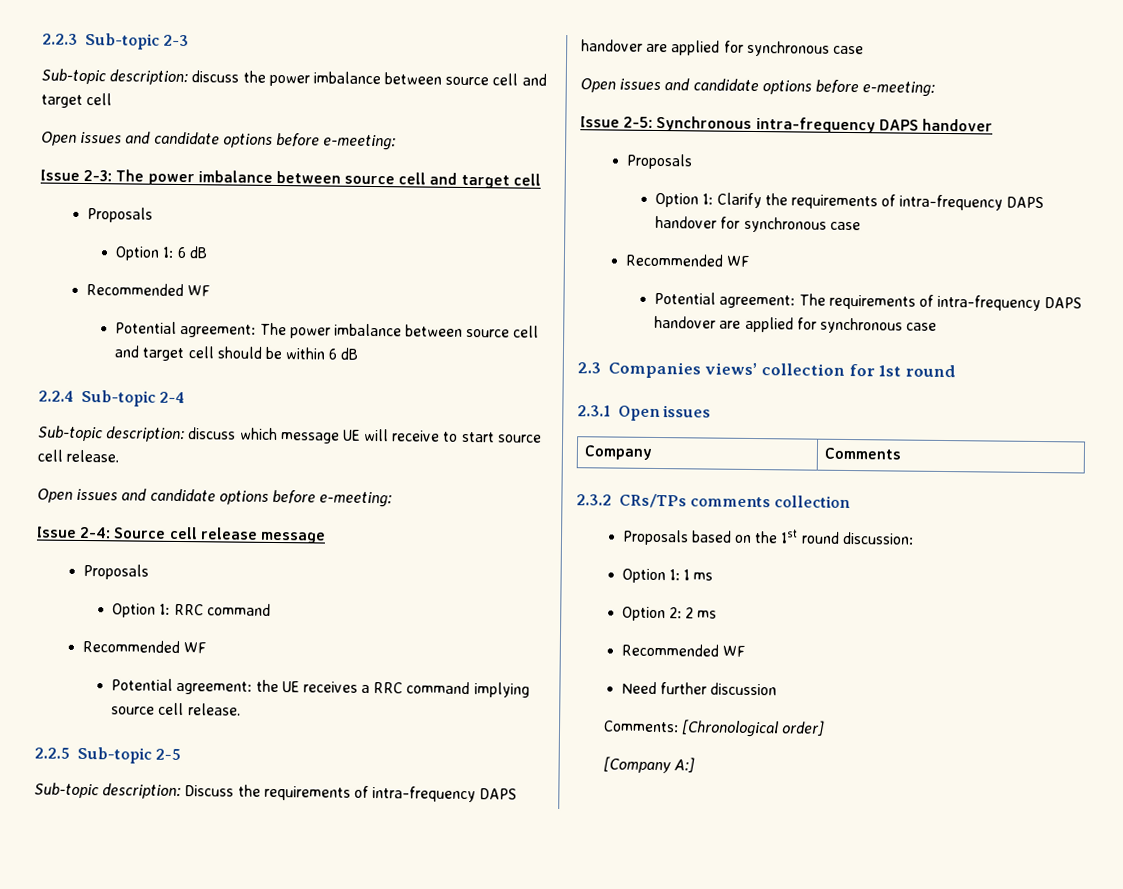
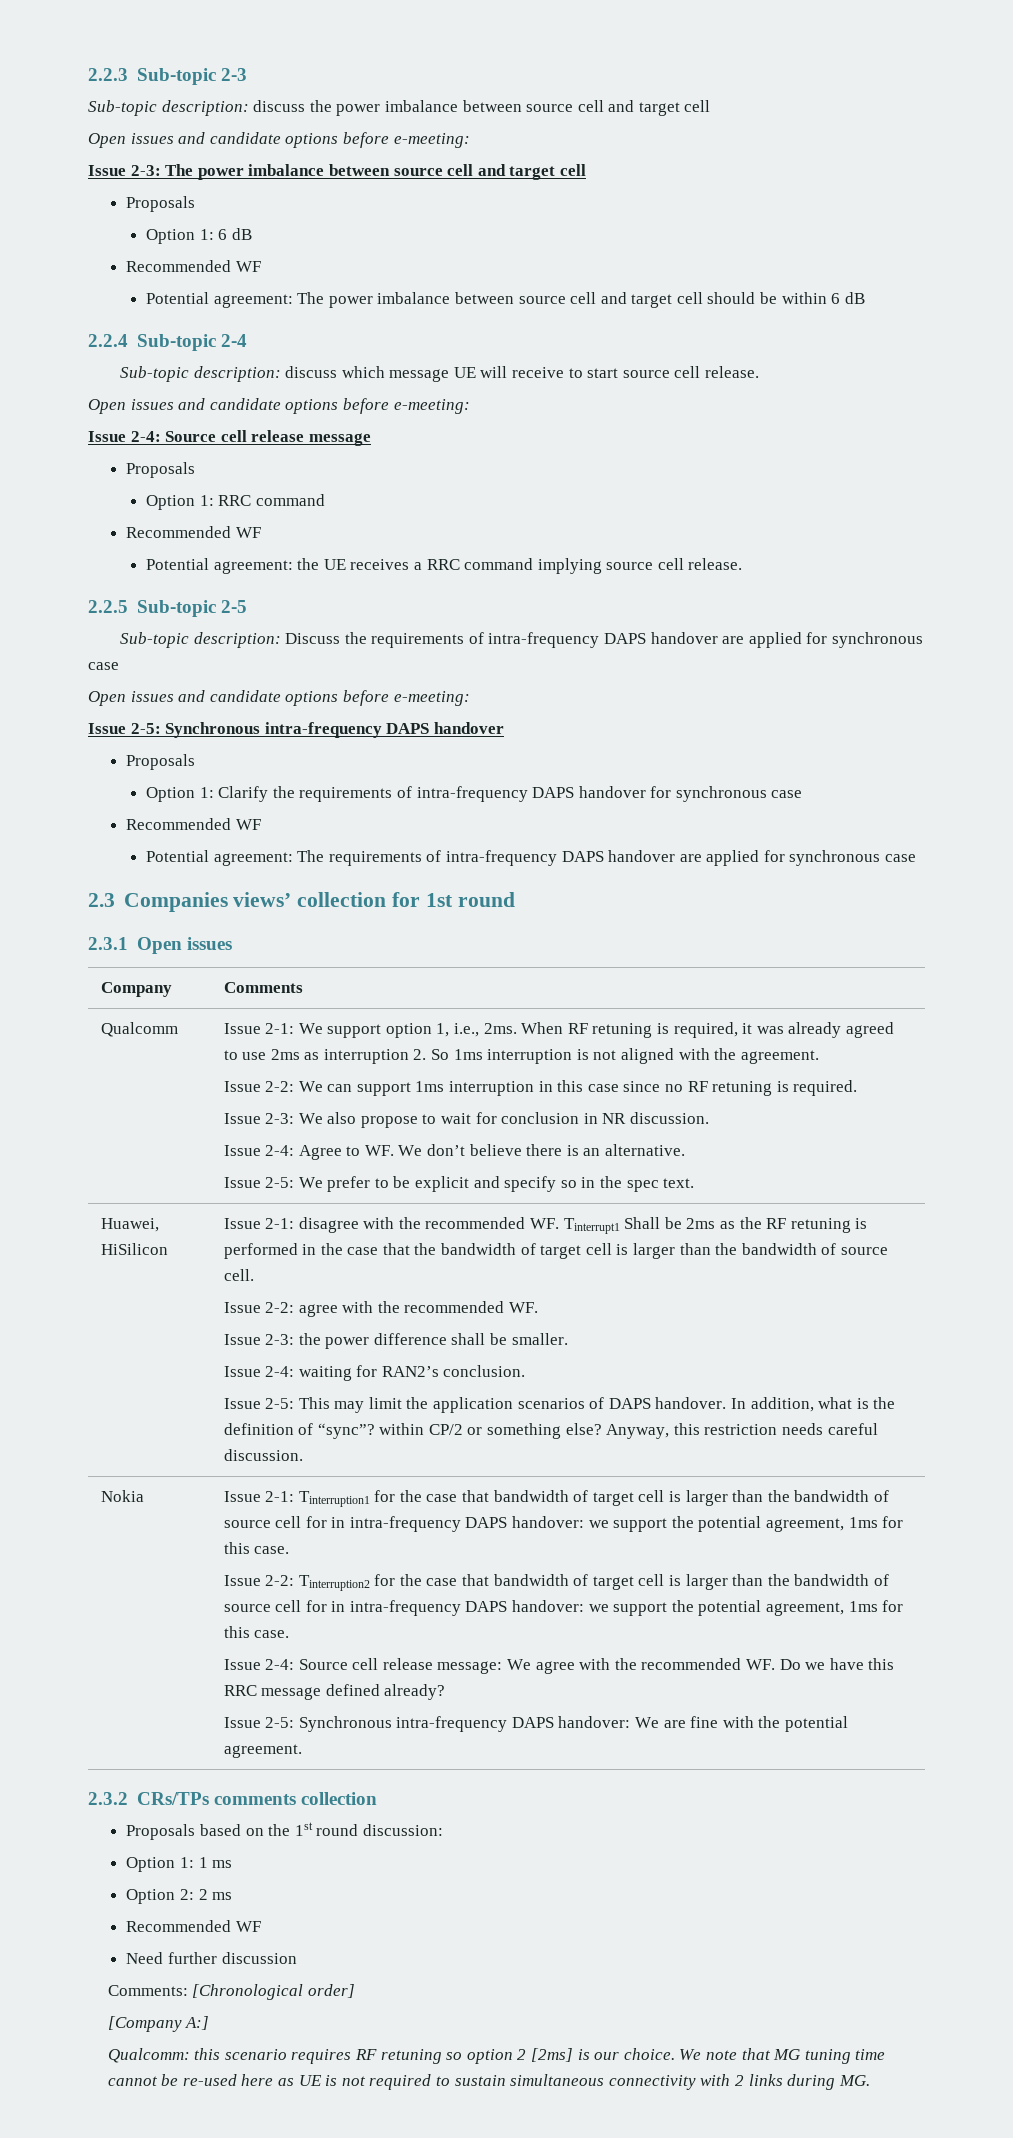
(901, 453) none -> [100,1022,178,1037] [223,1022,894,1038] [223,1048,819,1064] [223,1080,858,1096] [223,1112,710,1128] [223,1144,686,1160] [223,1176,695,1192] [100,1218,159,1232] [100,1243,168,1255] [223,1217,868,1234] [223,1243,888,1259] [223,1269,254,1281] [223,1301,539,1317] [223,1333,568,1349] [223,1365,526,1381] [223,1397,896,1413] [223,1423,878,1439] [223,1449,303,1461] [100,1490,144,1502] [223,1490,889,1507] [223,1516,904,1532] [223,1542,290,1554] [223,1574,889,1591] [223,1600,904,1616] [223,1626,290,1638] [223,1658,895,1674] [223,1684,446,1700] [223,1716,849,1732] [223,1744,302,1758] // Qualcomm | Issue 2-1: We support option 1, i.e., 2ms. When RF retuning is required, it was already agreed to use 2ms as interruption 2. So 1ms interruption is not aligned with the agreement. // Issue 2-2: We can support 1ms interruption in this case since no RF retuning is required. // Issue 2-3: We also propose to wait for conclusion in NR discussion. // Issue 2-4: Agree to WF. We don’t believe there is an alternative. // Issue 2-5: We prefer to be explicit and specify so in the spec text. // Huawei, HiSilicon | Issue 2-1: disagree with the recommended WF. Tinterrupt1 Shall be 2ms as the RF retuning is performed in the case that the bandwidth of target cell is larger than the bandwidth of source cell. // Issue 2-2: agree with the recommended WF. // Issue 2-3: the power difference shall be smaller. // Issue 2-4: waiting for RAN2’s conclusion. // Issue 2-5: This may limit the application scenarios of DAPS handover. In addition, what is the definition of “sync”? within CP/2 or something else? Anyway, this restriction needs careful discussion. // Nokia | Issue 2-1: Tinterruption1 for the case that bandwidth of target cell is larger than the bandwidth of source cell for in intra-frequency DAPS handover: we support the potential agreement, 1ms for this case. // Issue 2-2: Tinterruption2 for the case that bandwidth of target cell is larger than the bandwidth of source cell for in intra-frequency DAPS handover: we support the potential agreement, 1ms for this case. // Issue 2-4: Source cell release message: We agree with the recommended WF. Do we have this RRC message defined already? // Issue 2-5: Synchronous intra-frequency DAPS handover: We are fine with the potential agreement.
(695, 765) none -> [107,2048,886,2064] [107,2074,870,2090] // Qualcomm: this scenario requires RF retuning so option 2 [2ms] is our choice. We note that MG tuning time cannot be re-used here as UE is not required to sustain simultaneous connectivity with 2 links during MG.

